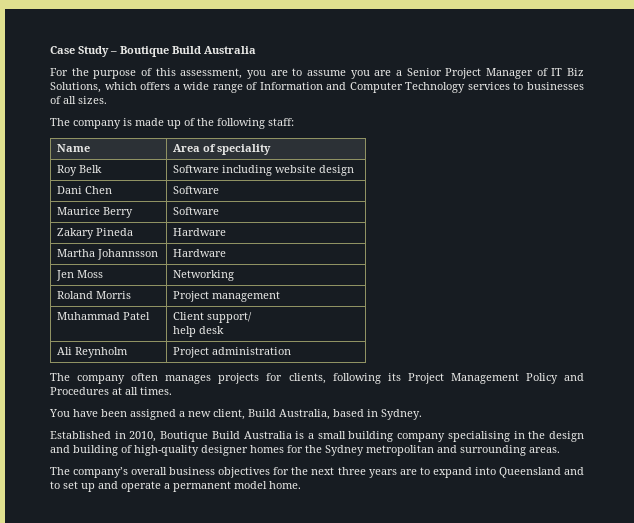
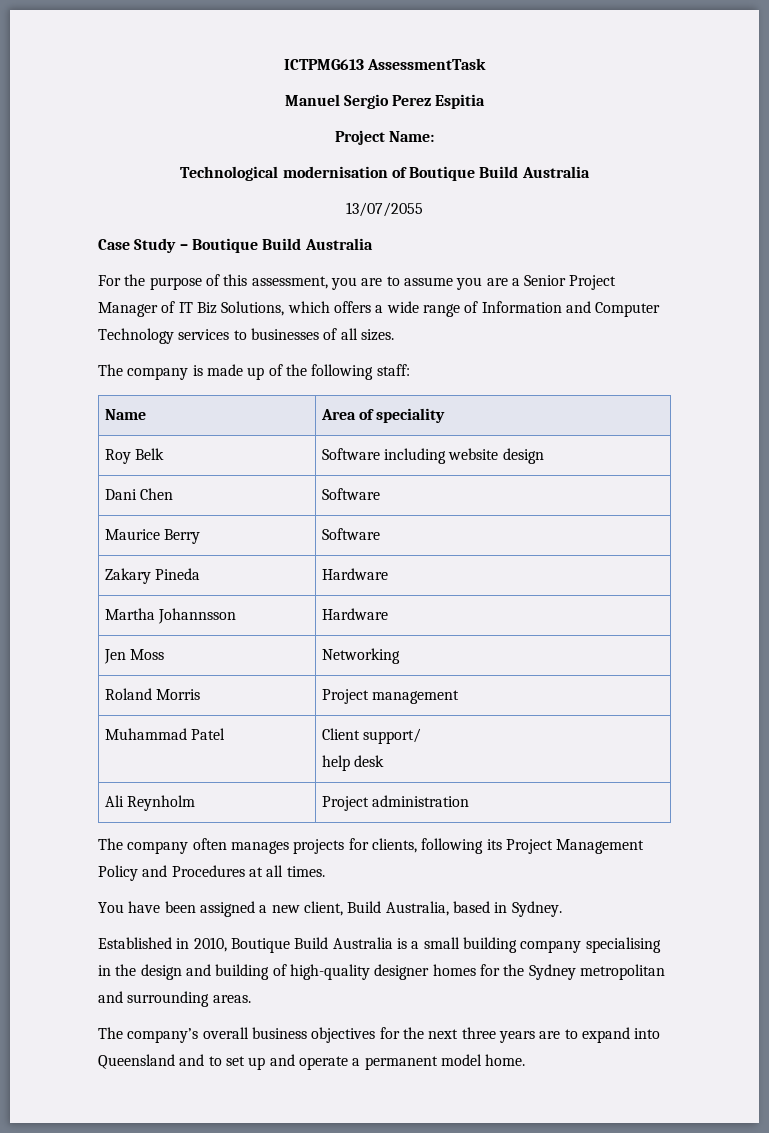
(50, 50) none -> [283,58,487,70] [284,94,486,109] [334,130,435,145] [180,166,590,181] [346,202,423,217] ICTPMG613 AssessmentTask // Manuel Sergio Perez Espitia // Project Name: // Technological modernisation of Boutique Build Australia // 13/07/2055 //

